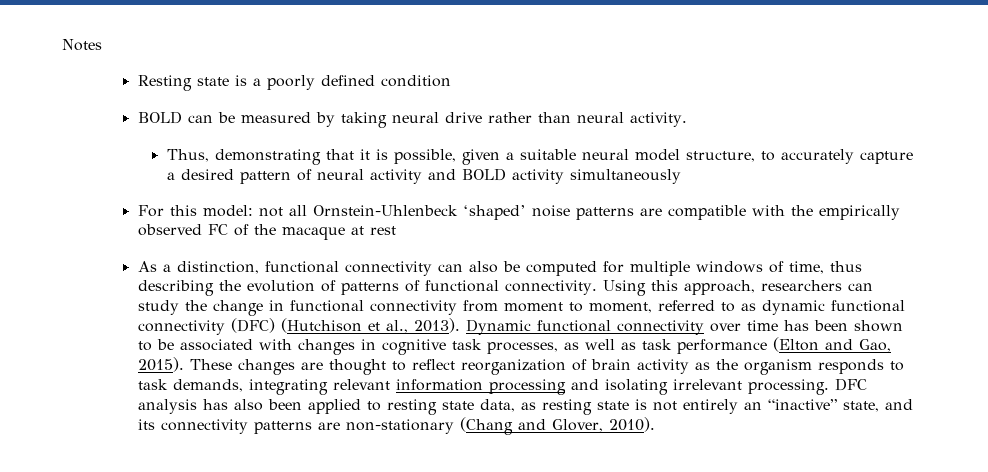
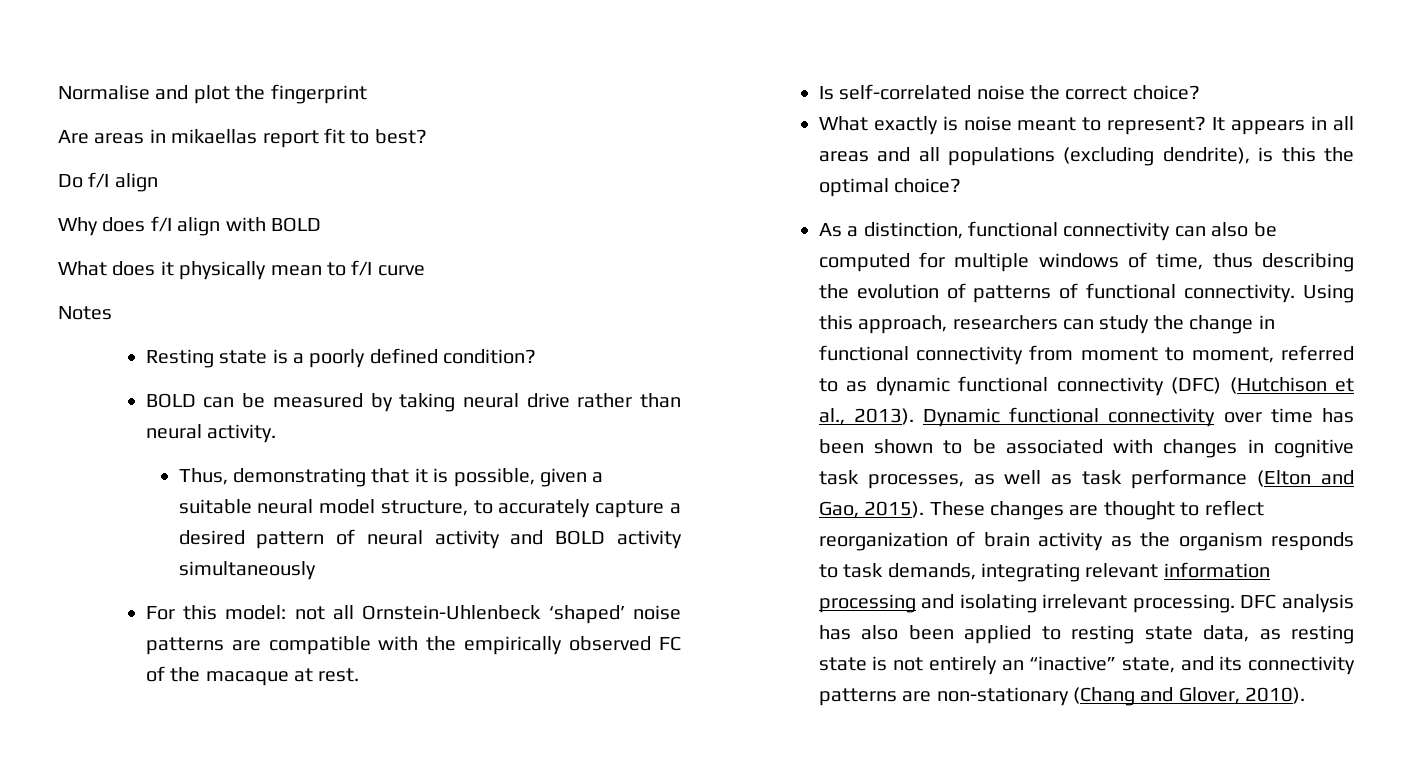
(62, 45) none -> [58,84,367,104] [58,128,427,148] [58,172,158,192] [58,216,321,236] [58,260,425,280] Normalise and plot the fingerprint // Are areas in mikaellas report fit to best? // Do f/I align // Why does f/I align with BOLD // What does it physically mean to f/I curve //
[380,75,451,87] condition -> [443,349,537,364] condition?
[369,226,396,235] rest -> [318,668,360,682] [818,84,1200,100] [818,116,1354,135] [818,147,1354,166] [818,178,962,197] rest. // Is self-correlated noise the correct choice? // What exactly is noise meant to represent? It appears in all areas and all populations (excluding dendrite), is this the optimal choice?

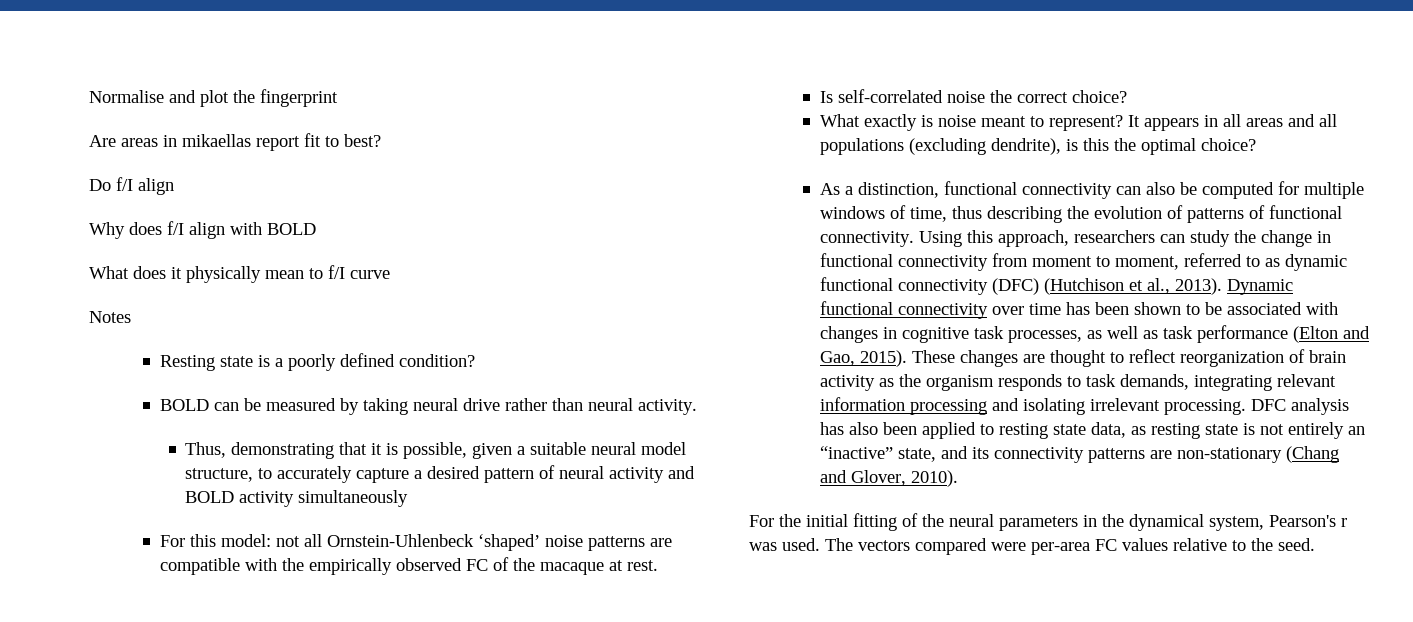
(1306, 695) none -> [749,513,1347,531] [749,538,1315,555] // For the initial fitting of the neural parameters in the dynamical system, Pearson's r was used. The vectors compared were per-area FC values relative to the seed.

